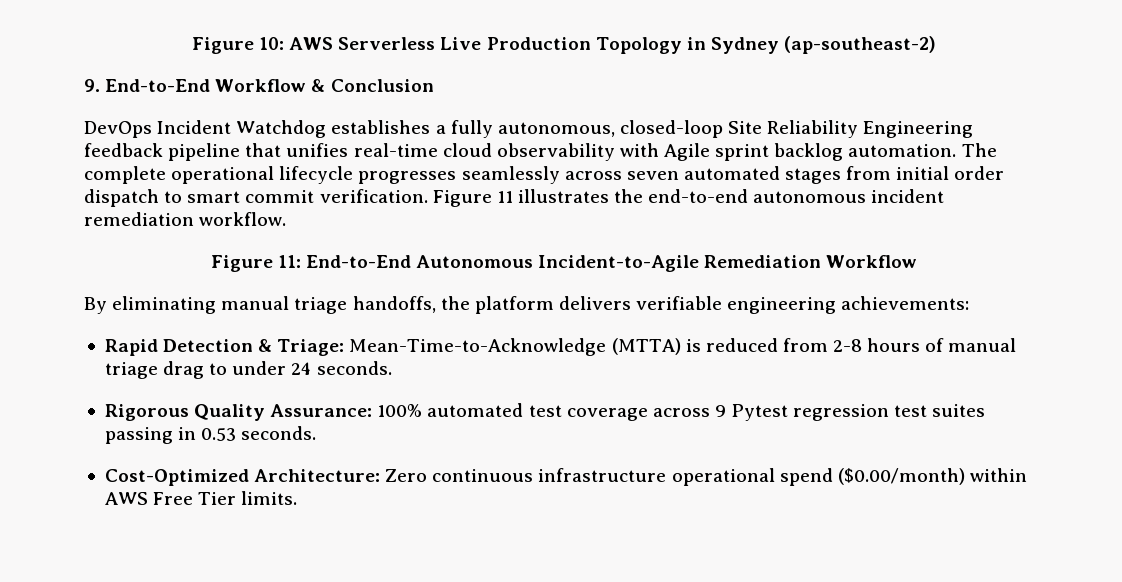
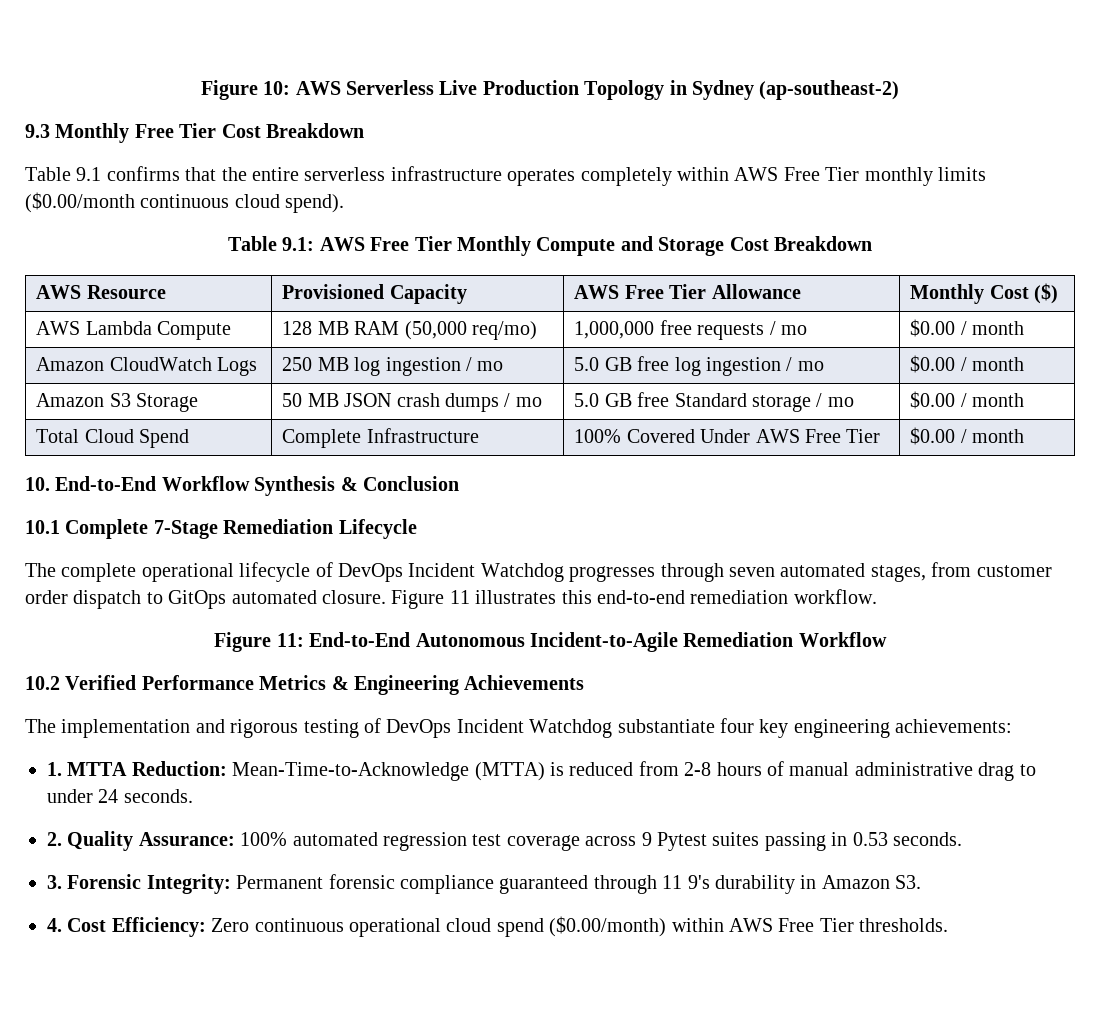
[84,79,100,92] 9. -> [25,123,364,143] [25,166,986,186] [25,192,345,213] [228,236,872,256] [36,285,166,299] [282,284,467,304] [574,284,801,299] [910,283,1059,304] [36,321,232,340] [282,321,538,340] [574,320,808,340] [910,319,1025,337] [36,357,258,376] [282,357,504,376] [574,356,824,376] [910,355,1025,373] [36,393,199,412] [282,393,542,412] [574,392,854,412] [910,391,1025,409] [36,429,190,448] [282,428,479,448] [574,429,881,443] [910,427,1025,445] [25,477,50,491] 9.3 Monthly Free Tier Cost Breakdown // Table 9.1 confirms that the entire serverless infrastructure operates completely within AWS Free Tier monthly limits ($0.00/month continuous cloud spend). // Table 9.1: AWS Free Tier Monthly Compute and Storage Cost Breakdown // AWS Resource | Provisioned Capacity | AWS Free Tier Allowance | Monthly Cost ($) // AWS Lambda Compute | 128 MB RAM (50,000 req/mo) | 1,000,000 free requests / mo | $0.00 / month // Amazon CloudWatch Logs | 250 MB log ingestion / mo | 5.0 GB free log ingestion / mo | $0.00 / month // Amazon S3 Storage | 50 MB JSON crash dumps / mo | 5.0 GB free Standard storage / mo | $0.00 / month // Total Cloud Spend | Complete Infrastructure | 100% Covered Under AWS Free Tier | $0.00 / month // 10.
(307, 85) none -> [254,476,336,496] Synthesis
[84,120,974,138] [84,143,997,161] [84,166,1005,184] [84,189,945,207] DevOps Incident Watchdog establishes a fully autonomous, closed-loop Site Reliability Engineering feedback pipeline that unifies real-time cloud observability with Agile sprint backlog automation. The complete operational lifecycle progresses seamlessly across seven automated stages from initial order dispatch to smart commit verification. Figure 11 illustrates the end-to-end autonomous incident -> [25,519,417,539] [25,562,1052,582] [25,590,685,609] 10.1 Complete 7-Stage Remediation Lifecycle // The complete operational lifecycle of DevOps Incident Watchdog progresses through seven automated stages, from customer order dispatch to GitOps automated closure. Figure 11 illustrates this end-to-end
[84,296,970,314] [104,339,345,356] By eliminating manual triage handoffs, the platform delivers verifiable engineering achievements: // Rapid Detection & Triage: -> [25,675,585,695] [25,718,1013,738] [47,761,227,776] 10.2 Verified Performance Metrics & Engineering Achievements // The implementation and rigorous testing of DevOps Incident Watchdog substantiate four key engineering achievements: // 1. MTTA Reduction:
[104,362,158,379] triage -> [854,762,973,776] administrative
[104,404,189,421] Rigorous -> [47,832,62,846] 2.
(524, 410) none -> [383,832,467,851] regression
[793,404,928,421] regression test -> (707, 841) none
[104,468,775,486] Cost-Optimized Architecture: Zero continuous infrastructure operational -> [47,874,922,894] [47,917,492,937] 3. Forensic Integrity: Permanent forensic compliance guaranteed through 11 9's durability in Amazon S3. // 4. Cost Efficiency: Zero continuous operational cloud
[241,491,298,505] limits. -> [859,918,949,932] thresholds.

